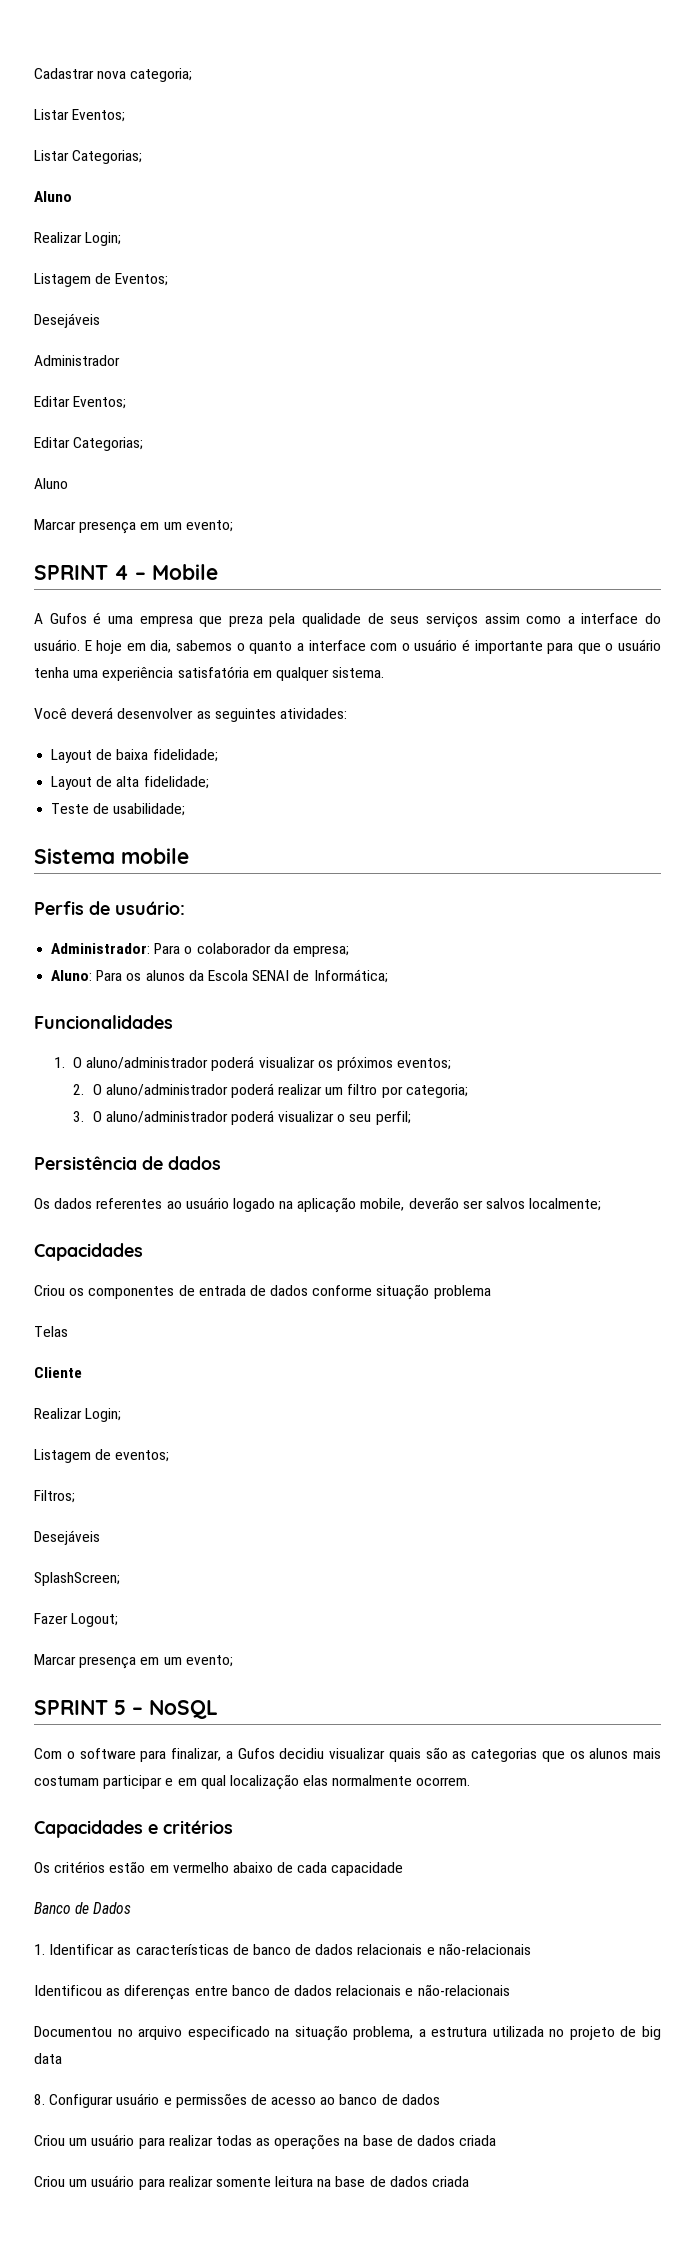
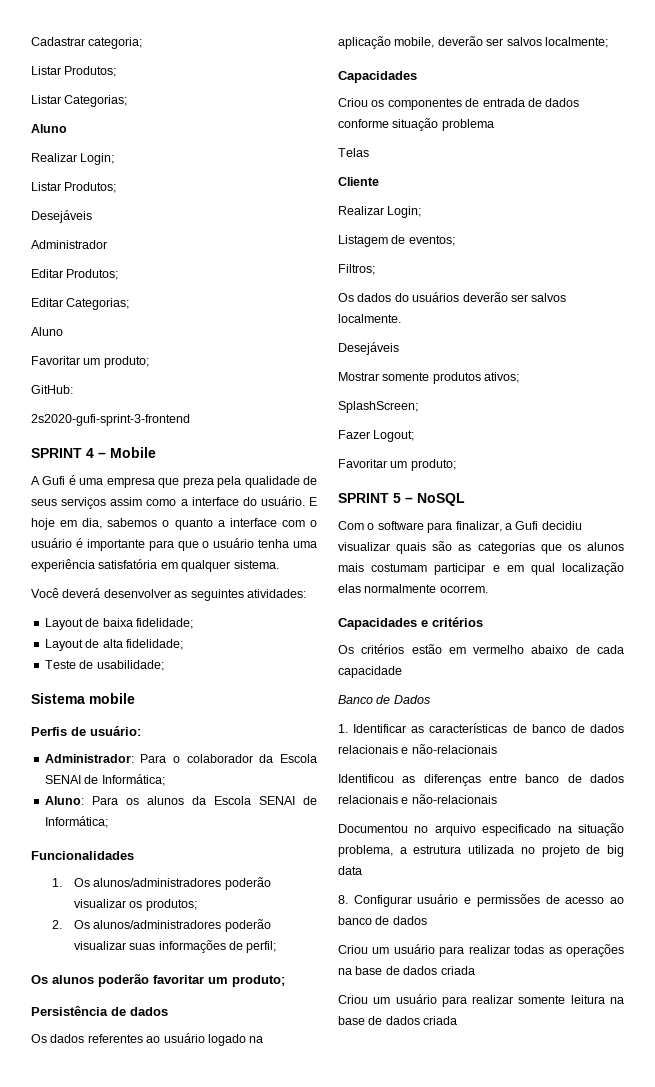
[97,71,127,79] nova -> (85, 41) none
[72,109,126,122] Eventos; -> [64,66,117,77] Produtos;
[34,273,169,287] Listagem de Eventos; -> [31,182,117,193] Listar Produtos;
[73,396,127,409] Eventos; -> [66,269,119,280] Produtos;
[34,519,233,534] Marcar presença em um evento; -> [31,356,149,368] [31,385,73,394] [31,414,190,426] Favoritar um produto; // GitHub: // 2s2020-gufi-sprint-3-frontend
[49,613,87,624] Gufos -> [42,476,66,485] Gufi
[292,945,349,957] empresa; -> [280,754,317,763] [44,774,165,786] Escola SENAI de Informática;
[73,1056,452,1071] [73,1083,468,1098] [73,1110,411,1125] O aluno/administrador poderá visualizar os próximos eventos; // 2. O aluno/administrador poderá realizar um filtro por categoria; // 3. O aluno/administrador poderá visualizar o seu perfil; -> [73,877,271,890] [73,899,197,911] [52,919,271,932] [73,940,277,953] [31,974,285,987] Os alunos/administradores poderão visualizar os produtos; // 2. Os alunos/administradores poderão visualizar suas informações de perfil; // Os alunos poderão favoritar um produto;
[34,1530,100,1545] [34,1572,120,1586] [34,1613,119,1627] [34,1654,233,1669] Desejáveis // SplashScreen; // Fazer Logout; // Marcar presença em um evento; -> [338,292,567,302] [338,314,401,323] [338,342,399,355] [338,372,520,384] [338,401,418,413] [338,430,415,442] [338,459,456,471] Os dados do usuários deverão ser salvos localmente. // Desejáveis // Mostrar somente produtos ativos; // SplashScreen; // Fazer Logout; // Favoritar um produto;
[237,1748,275,1759] Gufos -> [515,521,539,530] Gufi

